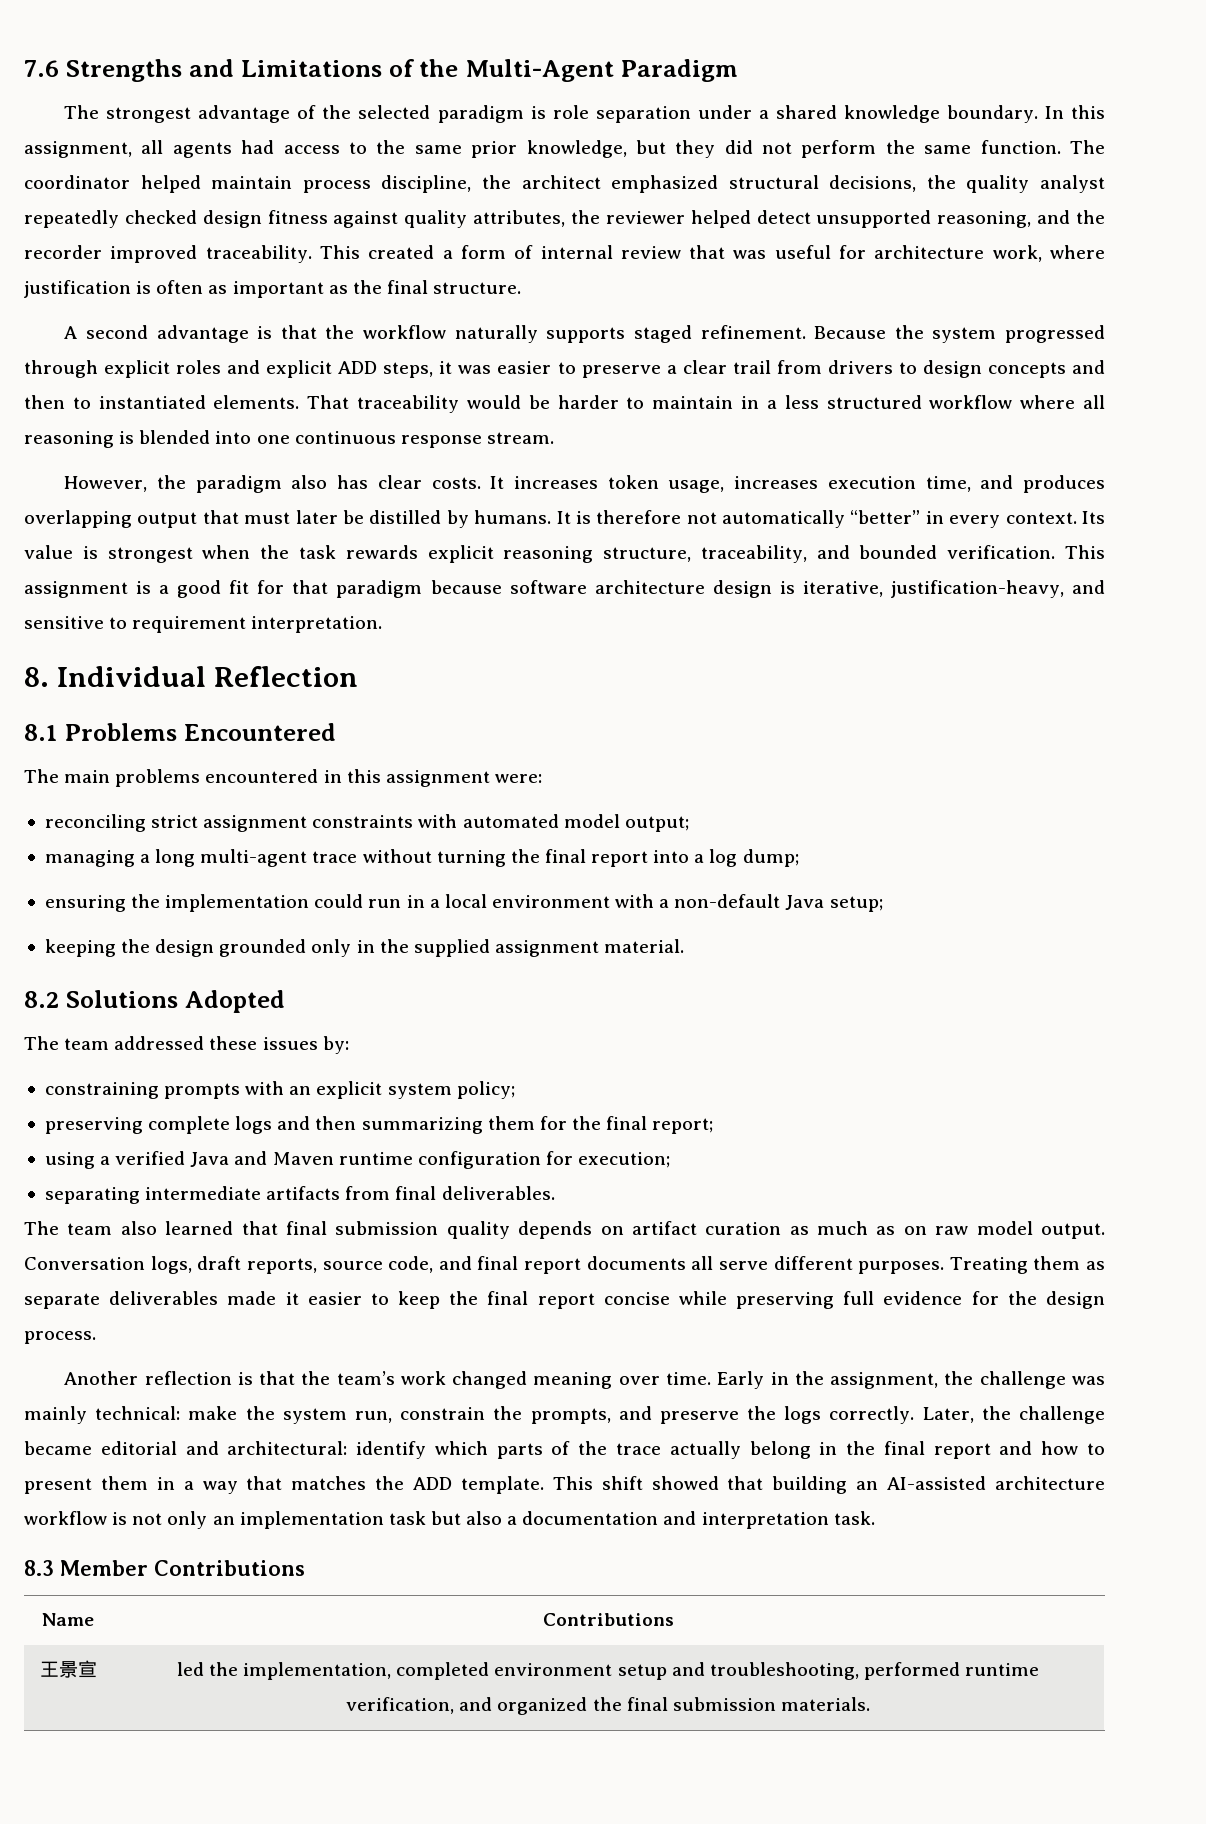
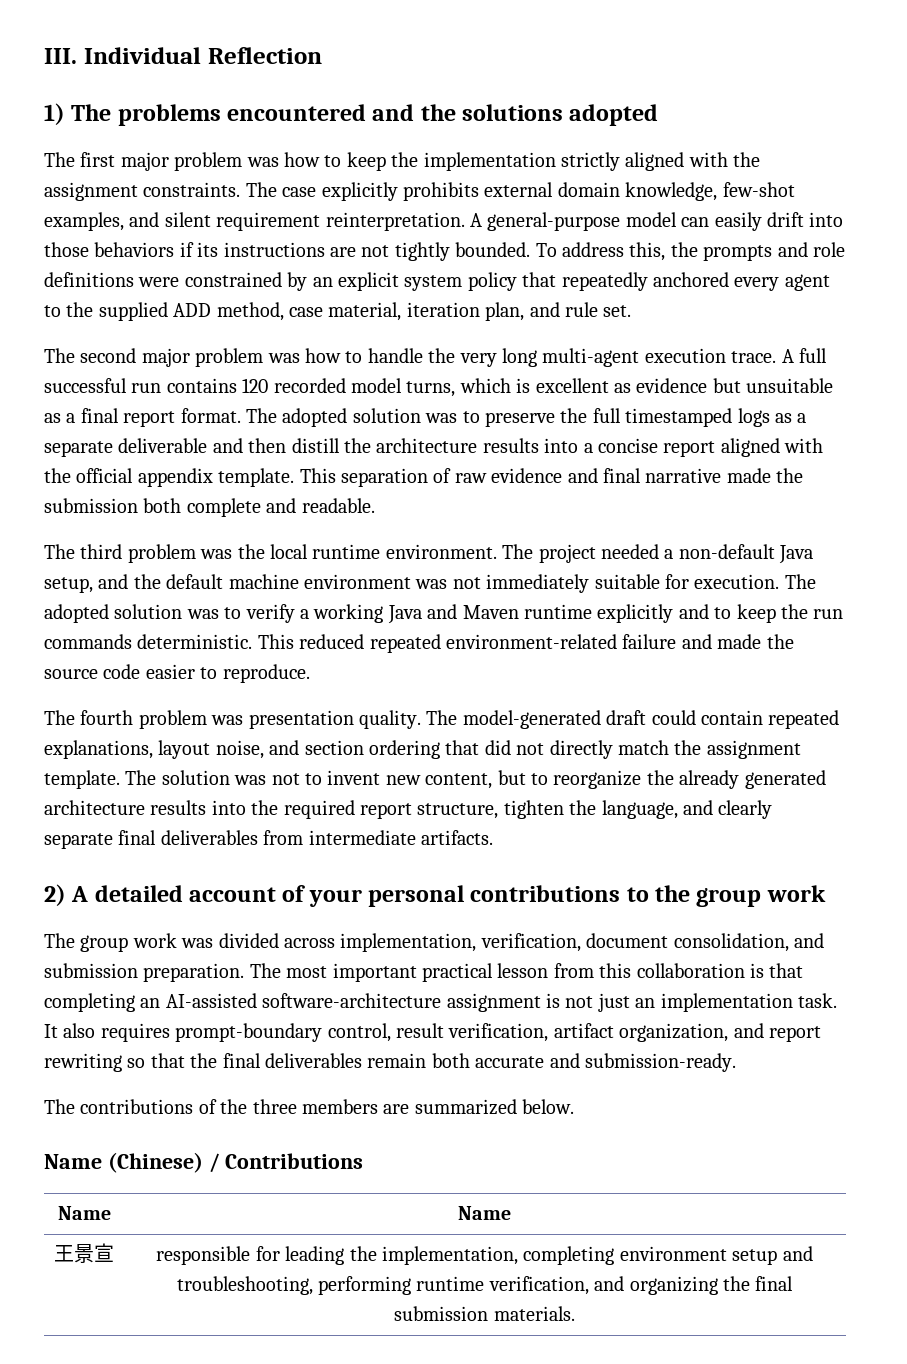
[24,59,739,82] [64,105,1106,123] [24,140,1106,158] [24,175,1106,193] [24,210,1106,228] [24,245,1105,263] [24,280,522,298] [64,325,1105,343] [24,360,1105,378] [24,395,1106,413] [24,430,554,448] [64,475,1105,493] [24,510,1106,528] [24,545,1105,563] [24,580,1105,598] [24,616,383,633] [24,666,358,687] [24,723,336,741] [24,769,542,787] [44,814,689,832] [44,849,799,867] [44,894,883,912] [44,939,685,957] [24,990,285,1013] [24,1036,349,1054] [44,1081,515,1099] [44,1116,714,1134] [44,1151,671,1169] [44,1186,555,1204] [24,1221,1106,1239] [24,1256,1105,1274] [24,1291,1105,1309] [24,1331,96,1344] [64,1371,1105,1389] [24,1406,1105,1424] [24,1441,1106,1459] [24,1476,1105,1494] [24,1511,875,1529] [24,1560,148,1576] 7.6 Strengths and Limitations of the Multi-Agent Paradigm // The strongest advantage of the selected paradigm is role separation under a shared knowledge boundary. In this assignment, all agents had access to the same prior knowledge, but they did not perform the same function. The coordinator helped maintain process discipline, the architect emphasized structural decisions, the quality analyst repeatedly checked design fitness against quality attributes, the reviewer helped detect unsupported reasoning, and the recorder improved traceability. This created a form of internal review that was useful for architecture work, where justification is often as important as the final structure. // A second advantage is that the workflow naturally supports staged refinement. Because the system progressed through explicit roles and explicit ADD steps, it was easier to preserve a clear trail from drivers to design concepts and then to instantiated elements. That traceability would be harder to maintain in a less structured workflow where all reasoning is blended into one continuous response stream. // However, the paradigm also has clear costs. It increases token usage, increases execution time, and produces overlapping output that must later be distilled by humans. It is therefore not automatically “better” in every context. Its value is strongest when the task rewards explicit reasoning structure, traceability, and bounded verification. This assignment is a good fit for that paradigm because software architecture design is iterative, justification-heavy, and sensitive to requirement interpretation. // 8. Individual Reflection // 8.1 Problems Encountered // The main problems encountered in this assignment were: // reconciling strict assignment constraints with automated model output; // managing a long multi-agent trace without turning the final report into a log dump; // ensuring the implementation could run in a local environment with a non-default Java setup; // keeping the design grounded only in the supplied assignment material. // 8.2 Solutions Adopted // The team addressed these issues by: // constraining prompts with an explicit system policy; // preserving complete logs and then summarizing them for the final report; // using a verified Java and Maven runtime configuration for execution; // separating intermediate artifacts from final deliverables. // The team also learned that final submission quality depends on artifact curation as much as on raw model output. Conversation logs, draft reports, source code, and final report documents all serve different purposes. Treating them as separate deliverables made it easier to keep the final report concise while preserving full evidence for the design process. // Another reflection is that the team’s work changed meaning over time. Early in the assignment, the challenge was mainly technical: make the system run, constrain the prompts, and preserve the logs correctly. Later, the challenge became editorial and architectural: identify which parts of the trace actually belong in the final report and how to present them in a way that matches the ADD template. This shift showed that building an AI-assisted architecture workflow is not only an implementation task but also a documentation and interpretation task. // 8.3 Member -> [44,47,322,64] [44,103,659,126] [44,152,761,171] [44,182,795,201] [44,212,844,231] [44,242,845,261] [44,272,830,291] [44,302,632,321] [44,348,827,367] [44,378,834,397] [44,408,807,427] [44,438,824,457] [44,468,804,487] [44,498,375,517] [44,544,814,564] [44,574,816,593] [44,604,844,624] [44,634,794,653] [44,664,310,683] [44,710,840,729] [44,740,801,759] [44,770,826,789] [44,800,773,819] [44,830,493,849] [44,884,826,907] [44,933,824,952] [44,963,804,982] [44,993,837,1012] [44,1023,821,1042] [44,1053,736,1072] [44,1099,575,1115] [44,1152,220,1173] III. Individual Reflection // 1) The problems encountered and the solutions adopted // The first major problem was how to keep the implementation strictly aligned with the assignment constraints. The case explicitly prohibits external domain knowledge, few-shot examples, and silent requirement reinterpretation. A general-purpose model can easily drift into those behaviors if its instructions are not tightly bounded. To address this, the prompts and role definitions were constrained by an explicit system policy that repeatedly anchored every agent to the supplied ADD method, case material, iteration plan, and rule set. // The second major problem was how to handle the very long multi-agent execution trace. A full successful run contains 120 recorded model turns, which is excellent as evidence but unsuitable as a final report format. The adopted solution was to preserve the full timestamped logs as a separate deliverable and then distill the architecture results into a concise report aligned with the official appendix template. This separation of raw evidence and final narrative made the submission both complete and readable. // The third problem was the local runtime environment. The project needed a non-default Java setup, and the default machine environment was not immediately suitable for execution. The adopted solution was to verify a working Java and Maven runtime explicitly and to keep the run commands deterministic. This reduced repeated environment-related failure and made the source code easier to reproduce. // The fourth problem was presentation quality. The model-generated draft could contain repeated explanations, layout noise, and section ordering that did not directly match the assignment template. The solution was not to invent new content, but to reorganize the already generated architecture results into the required report structure, tighten the language, and clearly separate final deliverables from intermediate artifacts. // 2) A detailed account of your personal contributions to the group work // The group work was divided across implementation, verification, document consolidation, and submission preparation. The most important practical lesson from this collaboration is that completing an AI-assisted software-architecture assignment is not just an implementation task. It also requires prompt-boundary control, result verification, artifact organization, and report rewriting so that the final deliverables remain both accurate and submission-ready. // The contributions of the three members are summarized below. // Name (Chinese) /
[542,1613,674,1626] Contributions -> [458,1206,511,1220] Name
[176,1662,204,1676] led -> [156,1246,345,1265] responsible for leading
[396,1662,490,1680] completed -> [523,1246,615,1265] completing
[863,1662,960,1680] performed -> [318,1276,411,1295] performing
[497,1697,588,1715] organized -> [629,1276,718,1295] organizing

